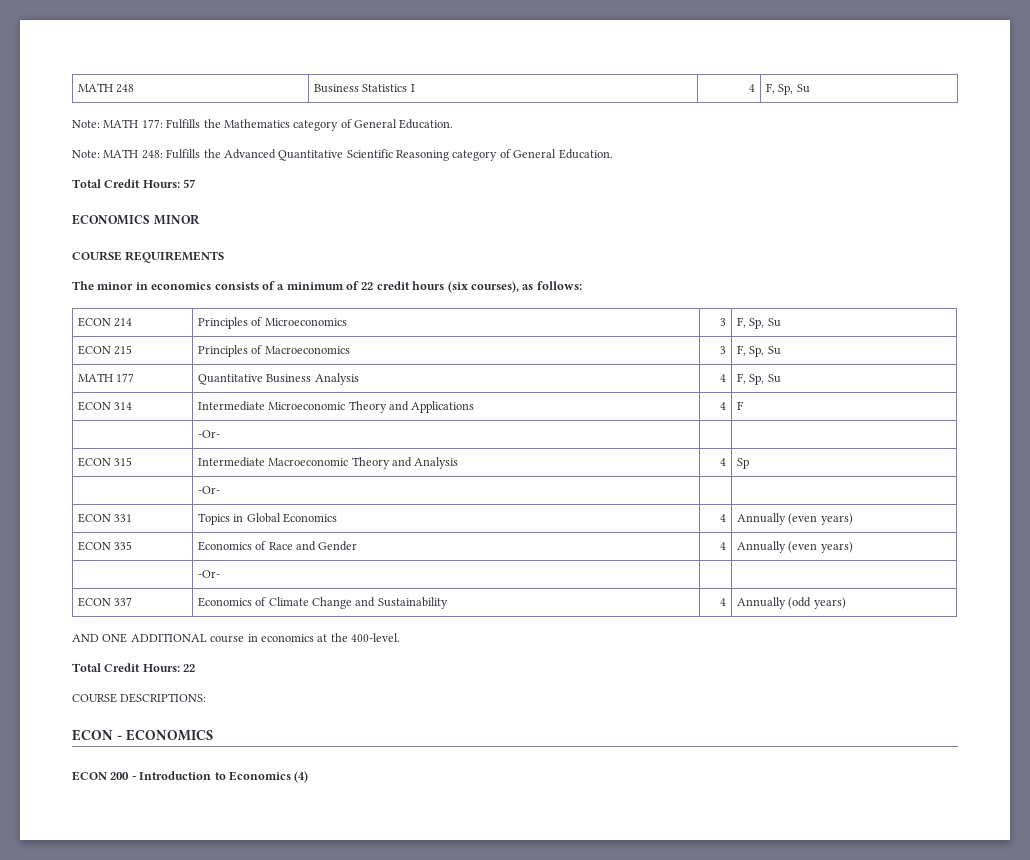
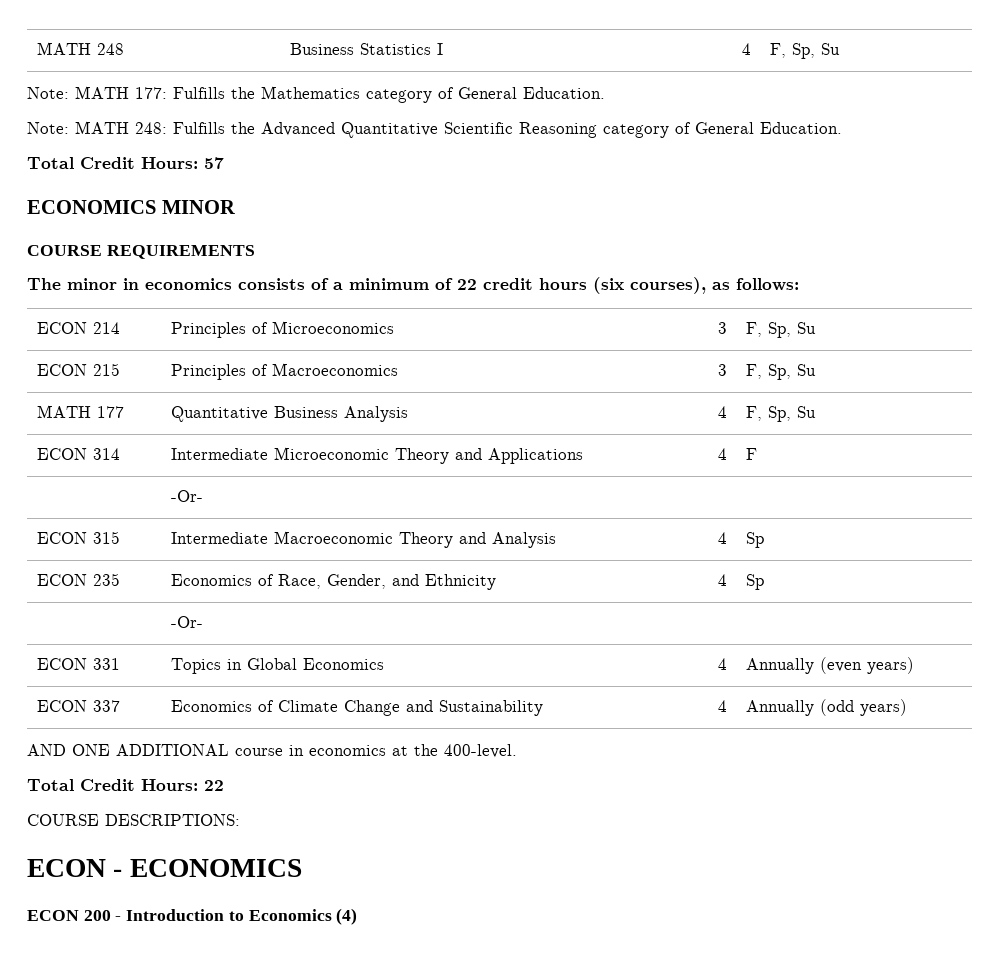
(749, 463) none -> [37,573,121,586] [171,574,497,590] [717,574,727,586] [746,574,765,590] // ECON 235 | Economics of Race, Gender, and Ethnicity | 4 | Sp
[77,541,133,551] [197,541,358,551] [720,542,727,550] [736,541,853,553] [197,570,220,578] // ECON 335 | Economics of Race and Gender | 4 | Annually (even years) // | -Or- | | -> (915, 665) none

